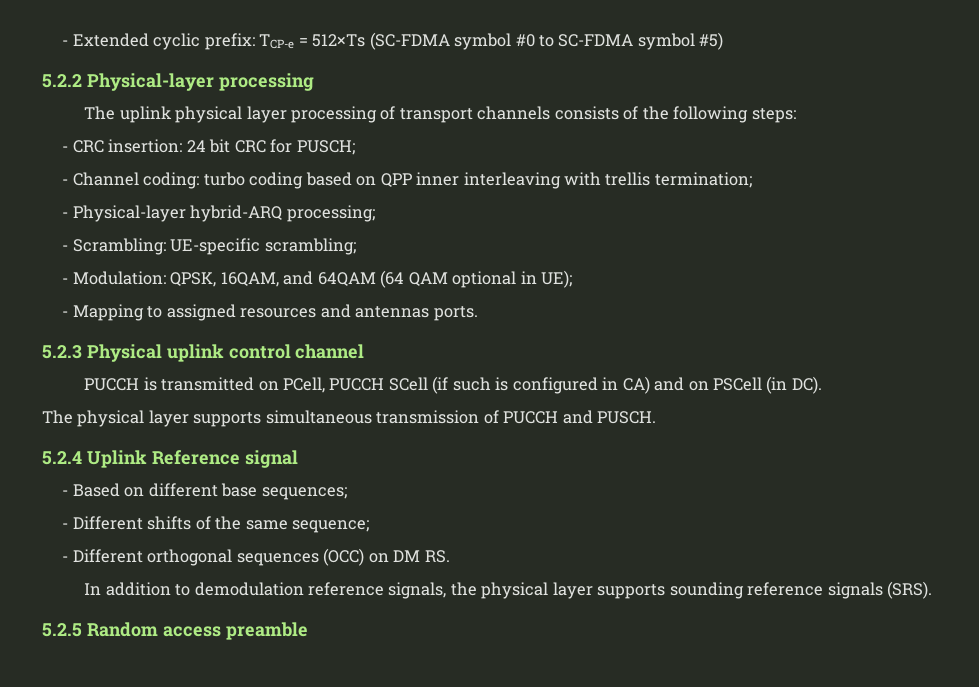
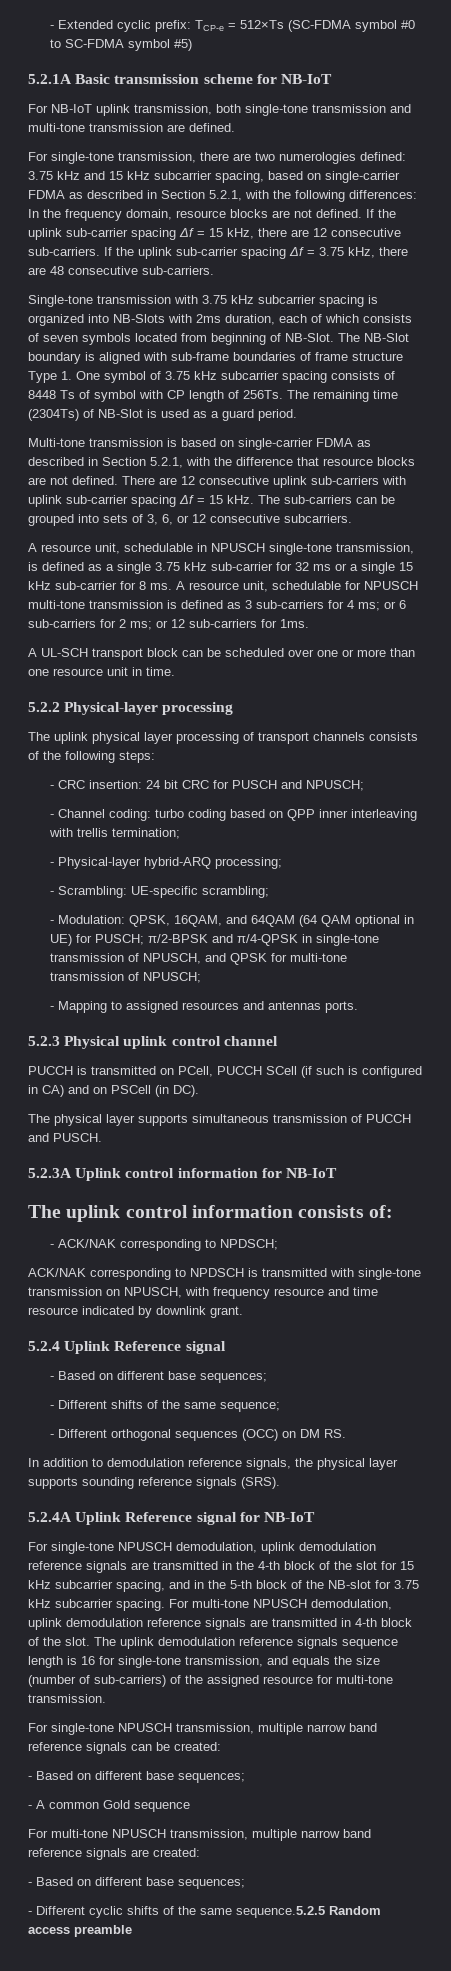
(724, 41) none -> [28,74,332,84] [28,104,411,116] [28,123,235,132] [28,152,406,164] [28,171,400,183] [28,190,417,202] [28,209,396,221] [28,228,401,240] [28,247,408,259] [28,266,214,275] [28,295,378,307] [28,314,412,326] [28,333,409,345] [28,352,403,364] [28,371,395,383] [28,390,398,402] [28,409,297,421] [28,438,371,450] [28,457,415,468] [28,476,406,488] [28,495,395,507] [28,514,352,526] [28,543,414,555] [28,562,413,574] [28,581,418,592] [28,600,406,611] [28,619,309,630] [28,648,415,660] [28,667,175,676] // 5.2.1A Basic transmission scheme for NB-IoT // For NB-IoT uplink transmission, both single-tone transmission and multi-tone transmission are defined. // For single-tone transmission, there are two numerologies defined: 3.75 kHz and 15 kHz subcarrier spacing, based on single-carrier FDMA as described in Section 5.2.1, with the following differences: In the frequency domain, resource blocks are not defined. If the uplink sub-carrier spacing Δf = 15 kHz, there are 12 consecutive sub-carriers. If the uplink sub-carrier spacing Δf = 3.75 kHz, there are 48 consecutive sub-carriers. // Single-tone transmission with 3.75 kHz subcarrier spacing is organized into NB-Slots with 2ms duration, each of which consists of seven symbols located from beginning of NB-Slot. The NB-Slot boundary is aligned with sub-frame boundaries of frame structure Type 1. One symbol of 3.75 kHz subcarrier spacing consists of 8448 Ts of symbol with CP length of 256Ts. The remaining time (2304Ts) of NB-Slot is used as a guard period. // Multi-tone transmission is based on single-carrier FDMA as described in Section 5.2.1, with the difference that resource blocks are not defined. There are 12 consecutive uplink sub-carriers with uplink sub-carrier spacing Δf = 15 kHz. The sub-carriers can be grouped into sets of 3, 6, or 12 consecutive subcarriers. // A resource unit, schedulable in NPUSCH single-tone transmission, is defined as a single 3.75 kHz sub-carrier for 32 ms or a single 15 kHz sub-carrier for 8 ms. A resource unit, schedulable for NPUSCH multi-tone transmission is defined as 3 sub-carriers for 4 ms; or 6 sub-carriers for 2 ms; or 12 sub-carriers for 1ms. // A UL-SCH transport block can be scheduled over one or more than one resource unit in time.
[296,140,355,155] PUSCH; -> [232,780,365,791] PUSCH and NPUSCH;
[541,270,573,288] UE); -> [50,934,380,946] [50,953,348,965] [50,972,202,983] UE) for PUSCH; π/2-BPSK and π/4-QPSK in single-tone transmission of NPUSCH, and QPSK for multi-tone transmission of NPUSCH;
(657, 417) none -> [28,1168,337,1181] [28,1205,394,1222] [50,1239,279,1251] [28,1268,421,1280] [28,1287,378,1299] [28,1306,243,1318] // 5.2.3A Uplink control information for NB-IoT // The uplink control information consists of: // - ACK/NAK corresponding to NPDSCH; // ACK/NAK corresponding to NPDSCH is transmitted with single-tone transmission on NPUSCH, with frequency resource and time resource indicated by downlink grant.
[42,623,82,637] 5.2.5 -> [28,1512,315,1525] [28,1542,376,1554] [28,1561,414,1573] [28,1580,419,1592] [28,1599,392,1611] [28,1618,412,1630] [28,1637,398,1649] [28,1656,380,1668] [28,1675,393,1687] [28,1694,106,1703] [28,1723,377,1735] [28,1742,221,1754] [28,1771,245,1783] [28,1800,190,1812] [28,1829,371,1841] [28,1848,200,1860] [28,1877,245,1889] [28,1906,325,1918] 5.2.4A Uplink Reference signal for NB-IoT // For single-tone NPUSCH demodulation, uplink demodulation reference signals are transmitted in the 4-th block of the slot for 15 kHz subcarrier spacing, and in the 5-th block of the NB-slot for 3.75 kHz subcarrier spacing. For multi-tone NPUSCH demodulation, uplink demodulation reference signals are transmitted in 4-th block of the slot. The uplink demodulation reference signals sequence length is 16 for single-tone transmission, and equals the size (number of sub-carriers) of the assigned resource for multi-tone transmission. // For single-tone NPUSCH transmission, multiple narrow band reference signals can be created: // - Based on different base sequences; // - A common Gold sequence // For multi-tone NPUSCH transmission, multiple narrow band reference signals are created: // - Based on different base sequences; // - Different cyclic shifts of the same sequence.5.2.5

